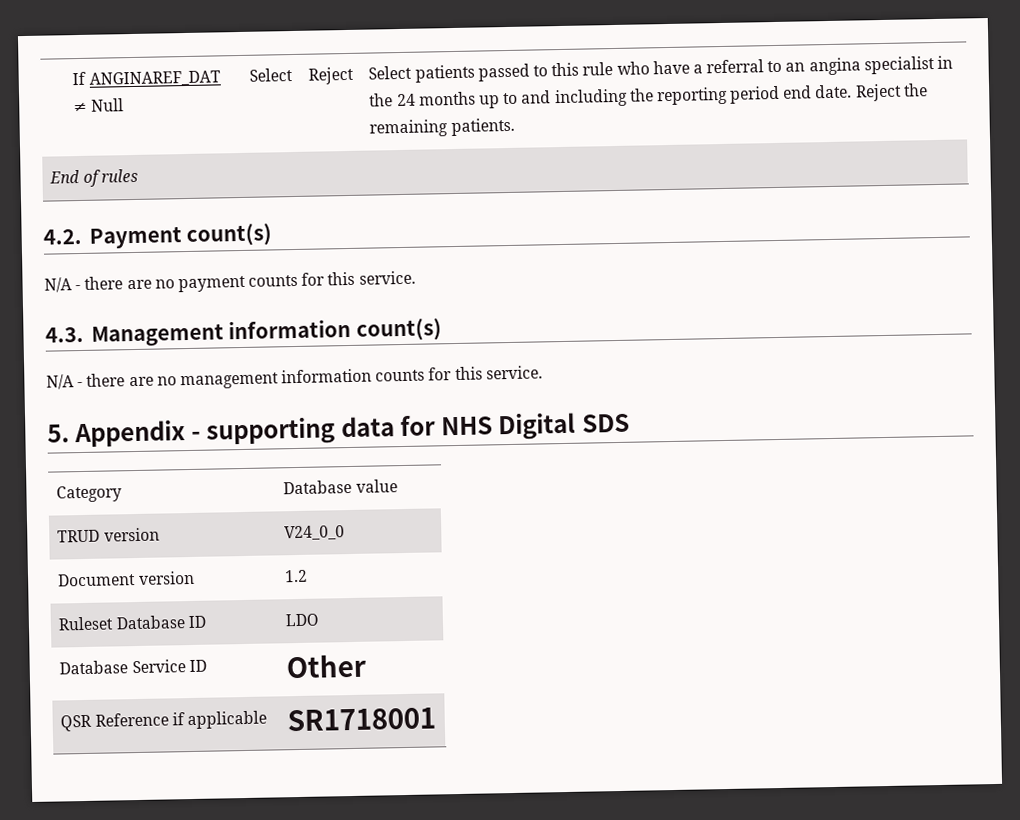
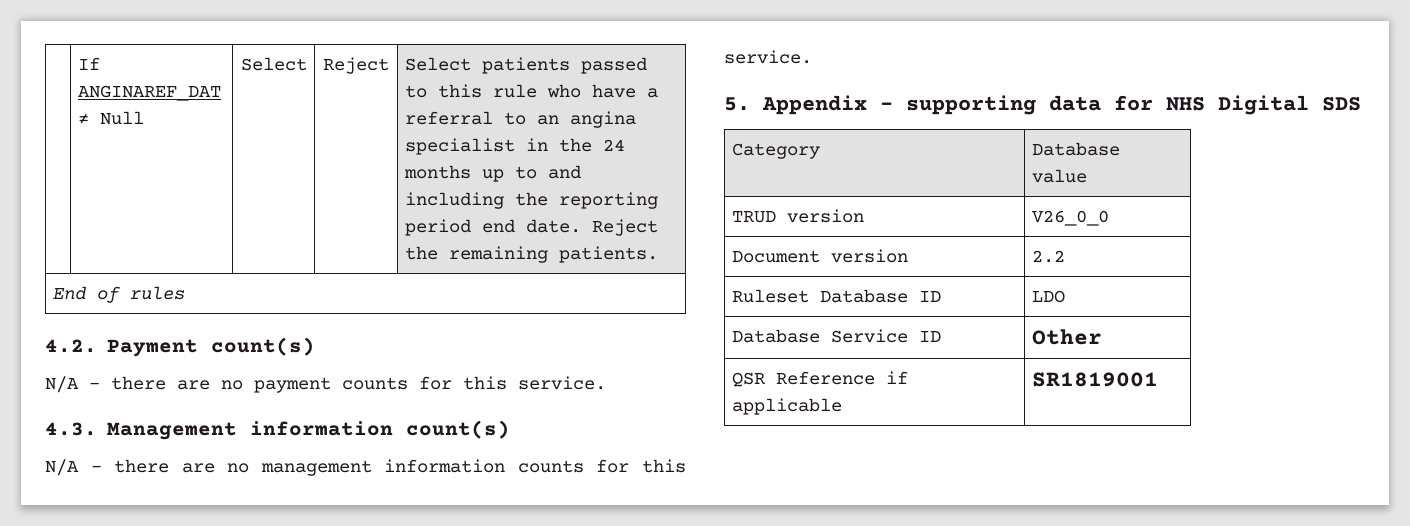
[284,525,346,541] V24_0_0 -> [1031,210,1109,226] V26_0_0
[284,569,309,583] 1.2 -> [1031,250,1065,263] 2.2
[287,707,437,732] SR1718001 -> [1031,372,1158,387] SR1819001

